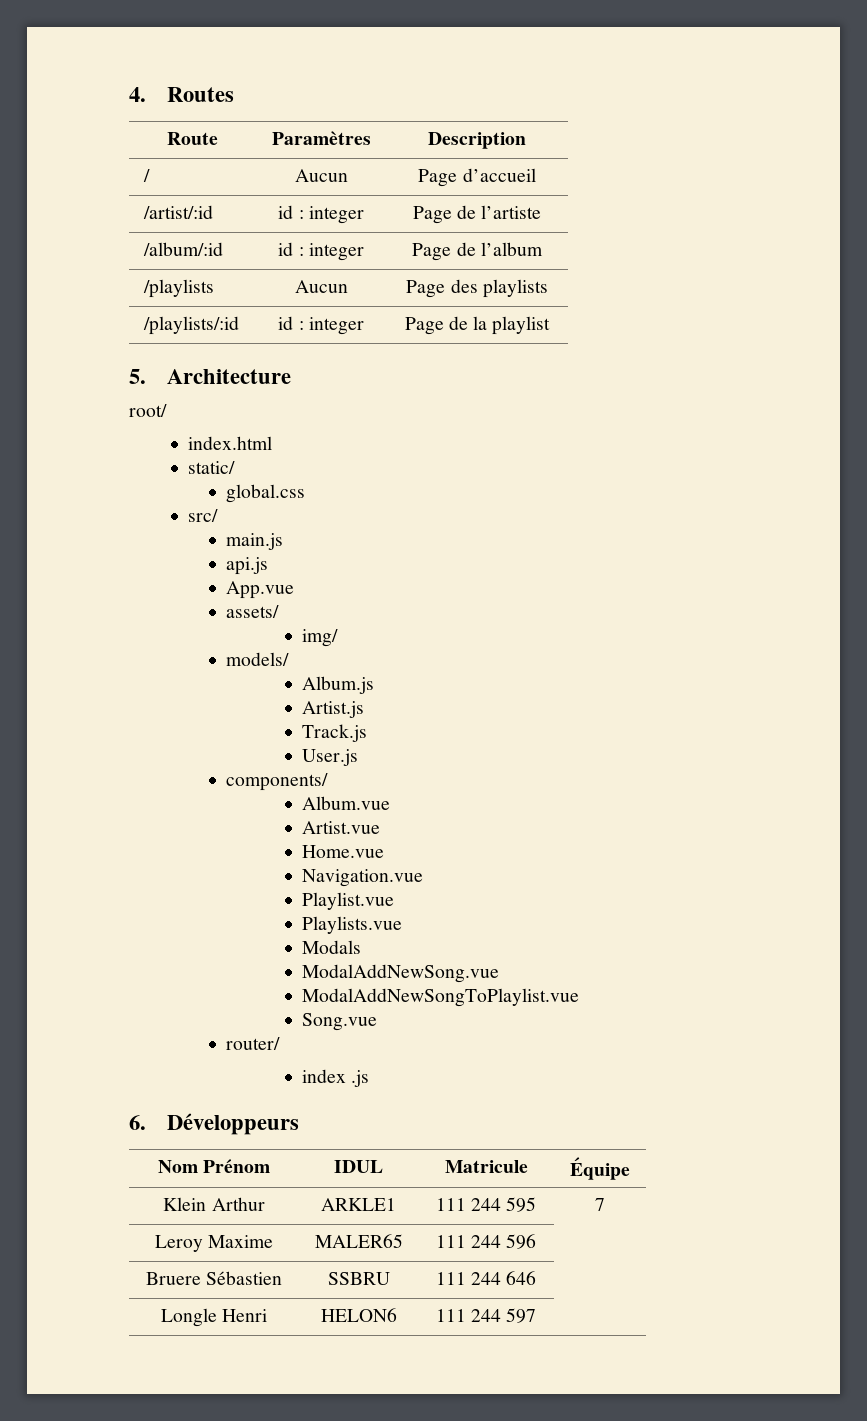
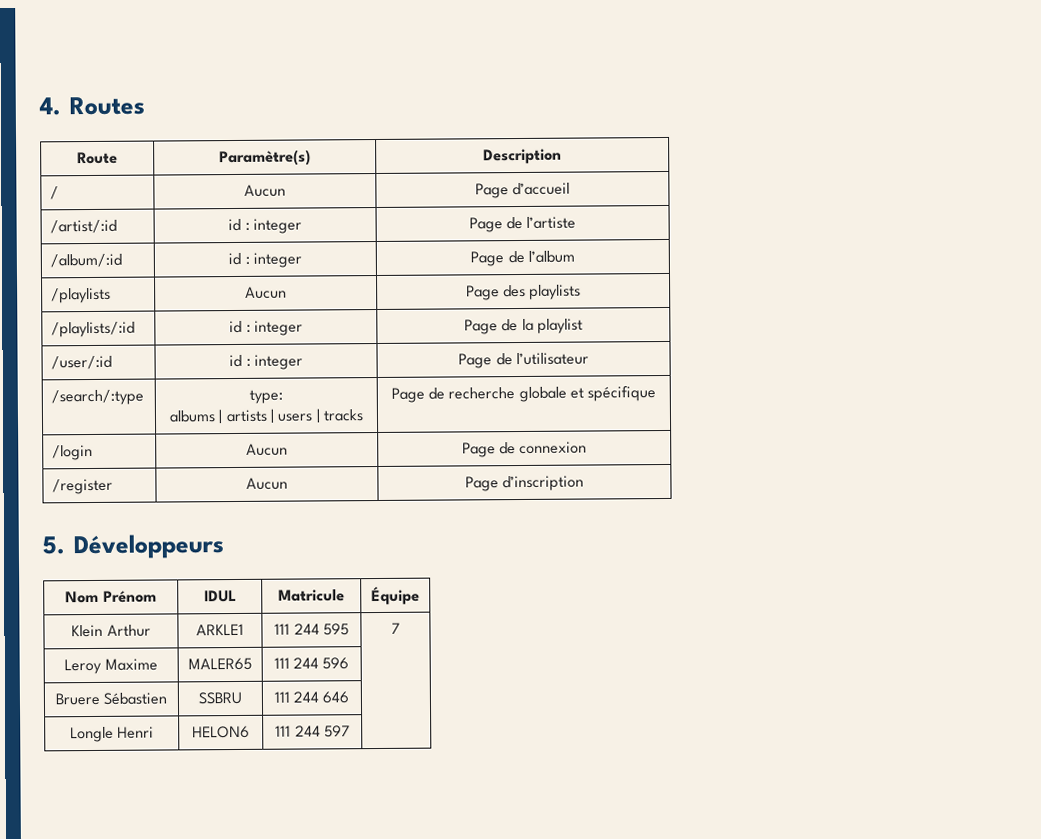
[271,131,371,145] Paramètres -> [219,149,311,167] Paramètre(s)
[129,369,291,384] [129,404,167,417] [188,436,273,450] [188,461,236,474] [226,484,306,503] [188,509,219,522] [226,533,284,550] [226,557,269,575] [226,581,295,599] [226,605,280,618] [302,629,339,647] [226,652,290,666] [302,676,375,694] [302,701,365,718] [302,724,368,742] [302,749,359,766] [226,773,329,791] [302,796,391,810] [302,821,381,834] [302,845,385,858] [302,869,424,887] [302,892,395,910] [302,916,403,934] [302,940,362,954] [302,964,500,983] [302,988,580,1007] [302,1013,378,1031] [226,1037,281,1050] [302,1069,370,1087] [129,1115,146,1130] // 5. Architecture // root/ // index.html // static/ // global.css // src/ // main.js // api.js // App.vue // assets/ // img/ // models/ // Album.js // Artist.js // Track.js // User.js // components/ // Album.vue // Artist.vue // Home.vue // Navigation.vue // Playlist.vue // Playlists.vue // Modals // ModalAddNewSong.vue // ModalAddNewSongToPlaylist.vue // Song.vue // router/ // index .js // 6. -> [51,355,113,370] [229,354,303,370] [458,352,589,369] [51,389,145,406] [249,389,283,404] [169,408,364,424] [390,385,657,403] [52,444,94,461] [246,443,288,456] [461,441,588,458] [52,478,114,495] [246,477,288,490] [464,475,585,492] [42,536,65,555] // /user/:id | id : integer | Page de l’utilisateur // /search/:type | type: // albums | artists | users | tracks | Page de recherche globale et spécifique // /login | Aucun | Page de connexion // /register | Aucun | Page d’inscription // 5.

